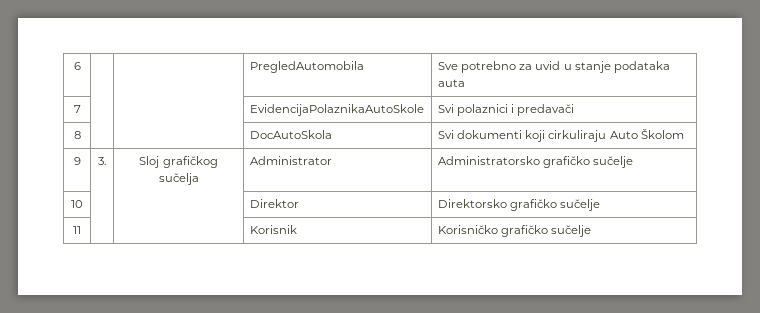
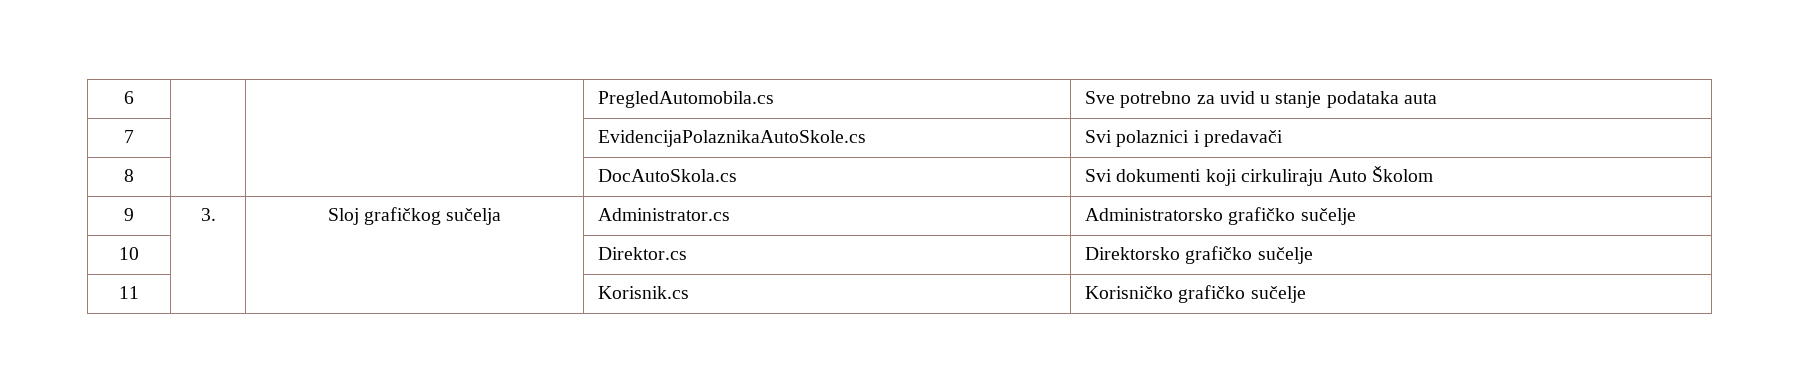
[250,61,365,73] PregledAutomobila -> [598,91,775,108] PregledAutomobila.cs
[250,104,425,116] EvidencijaPolaznikaAutoSkole -> [598,130,867,147] EvidencijaPolaznikaAutoSkole.cs
[250,130,333,139] DocAutoSkola -> [598,169,738,182] DocAutoSkola.cs
[250,156,333,165] Administrator -> [598,208,731,221] Administrator.cs
[250,199,300,208] Direktor -> [598,247,688,260] Direktor.cs
[250,225,298,234] Korisnik -> [598,286,690,299] Korisnik.cs

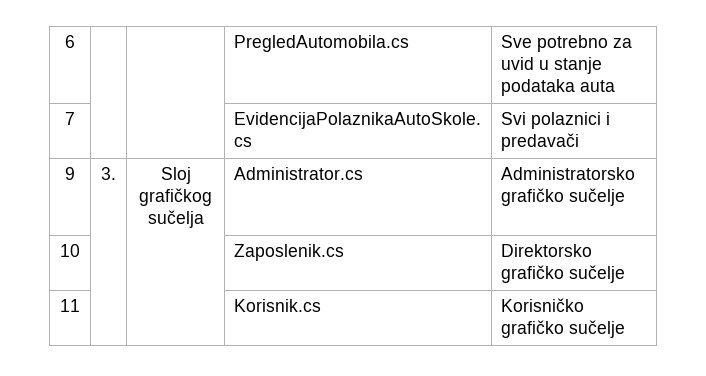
[124,169,134,182] [598,169,738,182] [1085,166,1434,186] // 8 | | | DocAutoSkola.cs | Svi dokumenti koji cirkuliraju Auto Školom -> (580, 142) none
[598,247,688,260] Direktor.cs -> [234,244,345,261] Zaposlenik.cs

